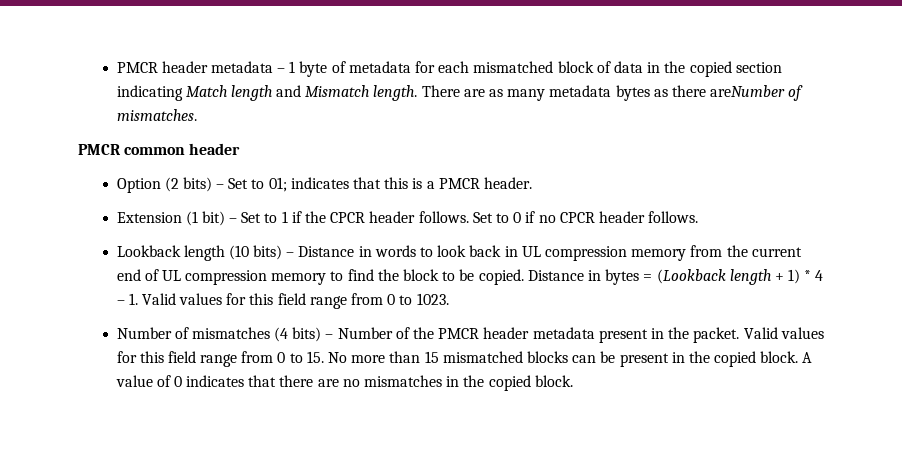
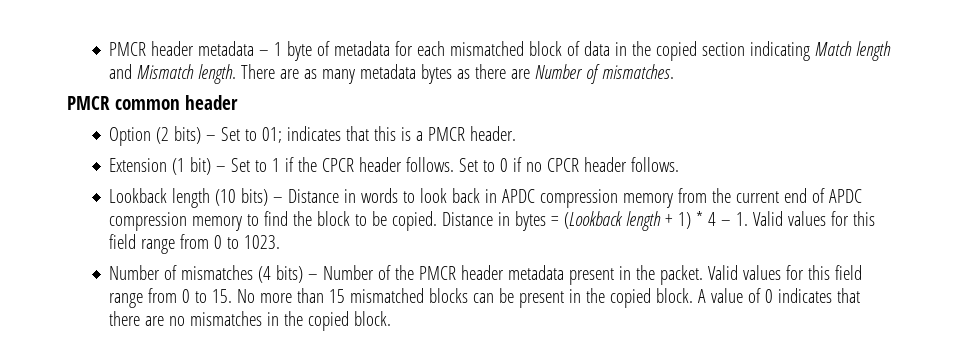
[710,85,786,97] areNumber -> [511,64,584,79] are Number
[521,246,541,257] UL -> [502,189,536,203] APDC
[161,270,181,281] UL -> [829,189,863,203] APDC

